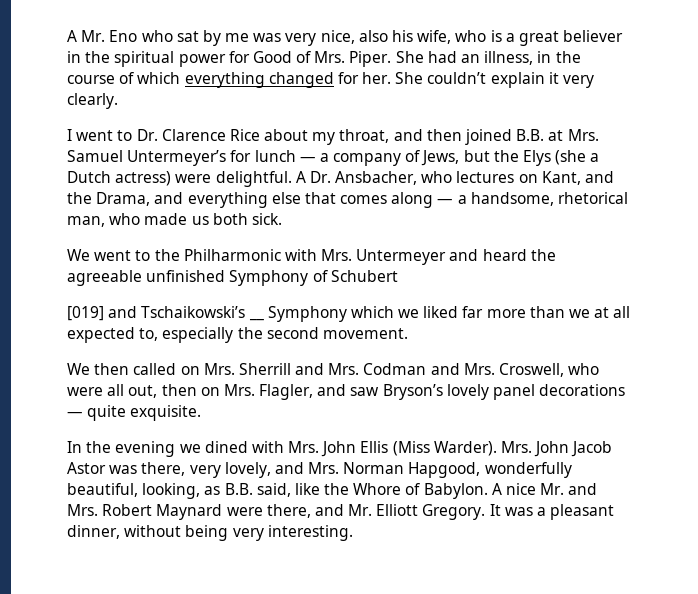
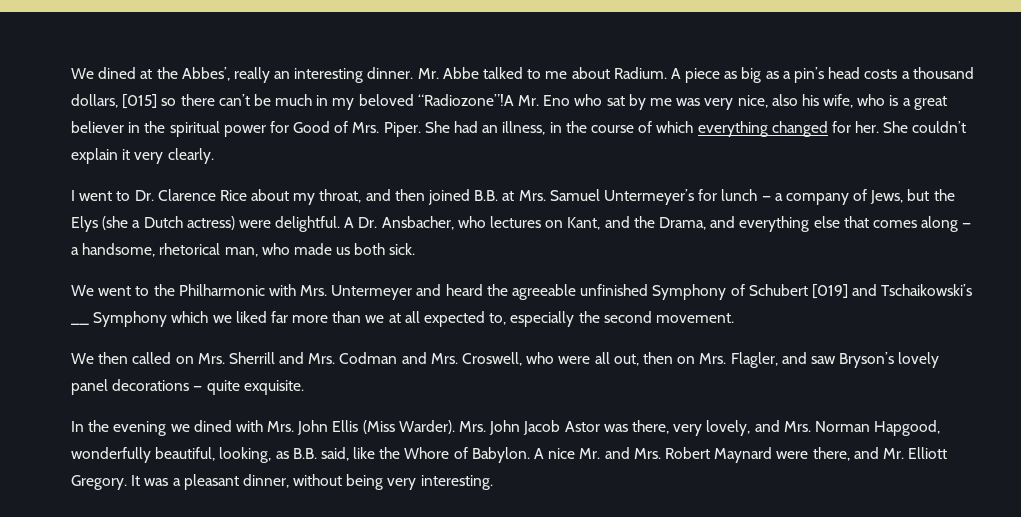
[67,30,77,42] A -> [71,67,974,83] [71,94,514,110] We dined at the Abbes’, really an interesting dinner. Mr. Abbe talked to me about Radium. A piece as big as a pin’s head costs a thousand dollars, [015] so there can’t be much in my beloved “Radiozone”!A
(398, 276) // -> (808, 290) none

